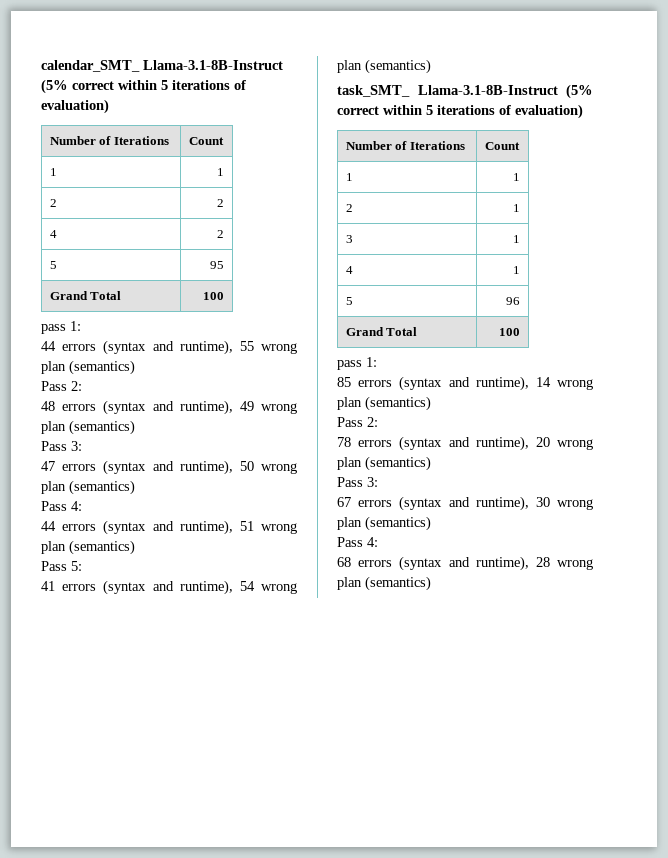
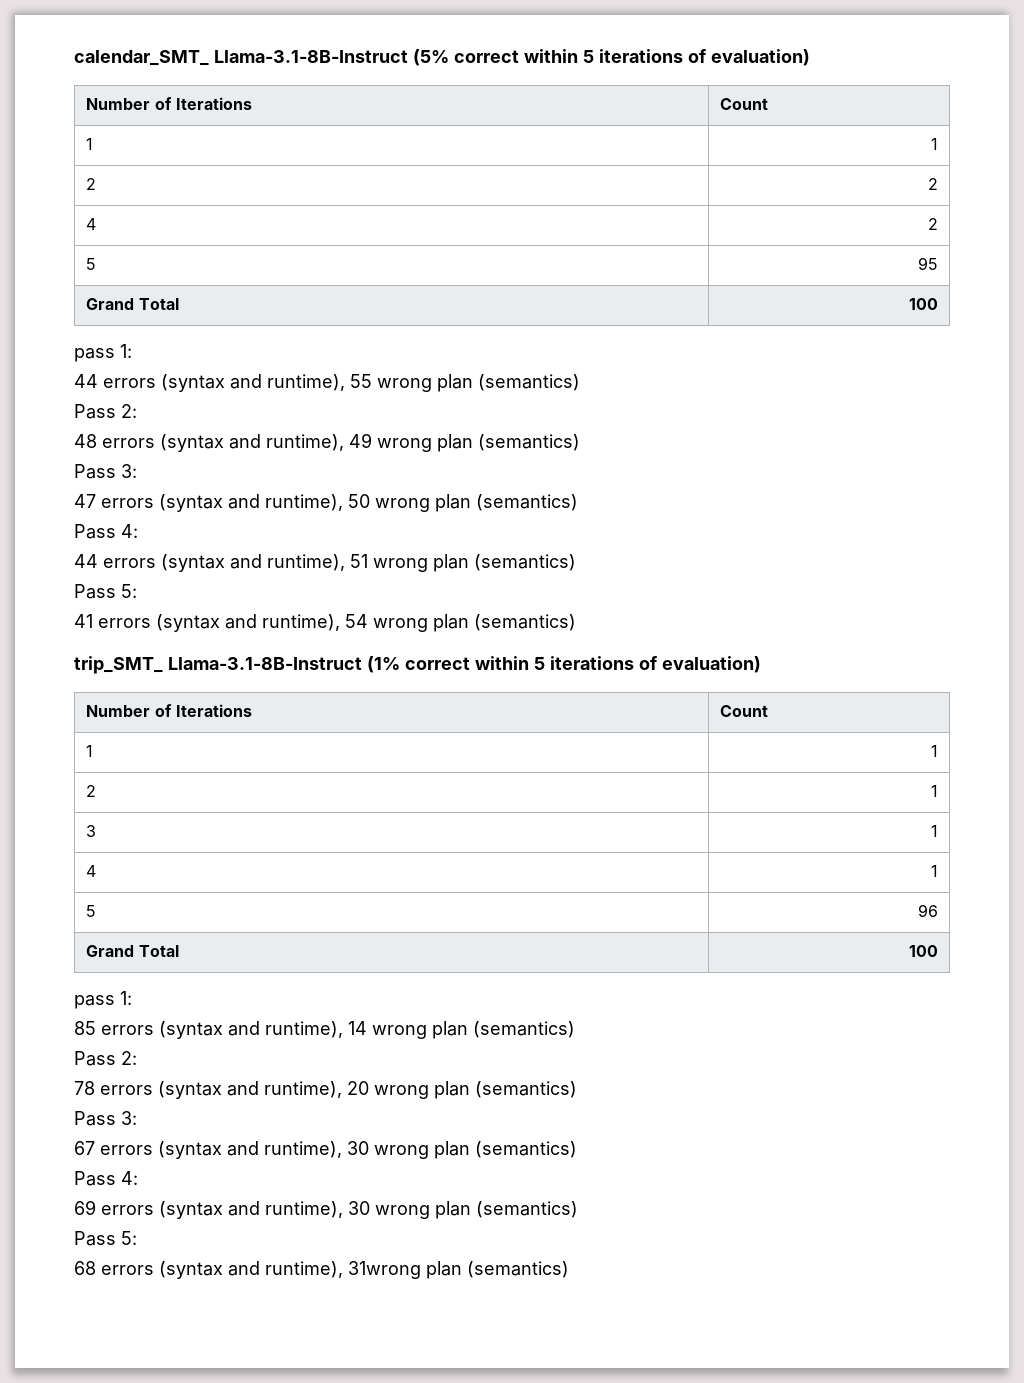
[337,84,593,99] task_SMT_ Llama-3.1-8B-Instruct (5% -> [74,656,400,674] trip_SMT_ Llama-3.1-8B-Instruct (1%
(378, 542) none -> [74,1200,578,1219] [74,1231,137,1246] // 69 errors (syntax and runtime), 30 wrong plan (semantics) // Pass 5:
[535,557,593,570] 28 wrong -> [348,1261,421,1279] 31wrong

